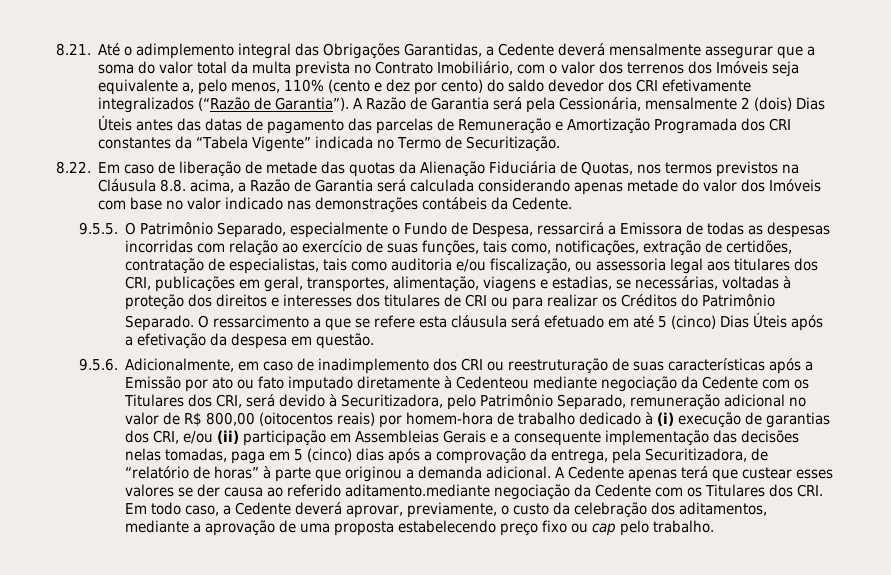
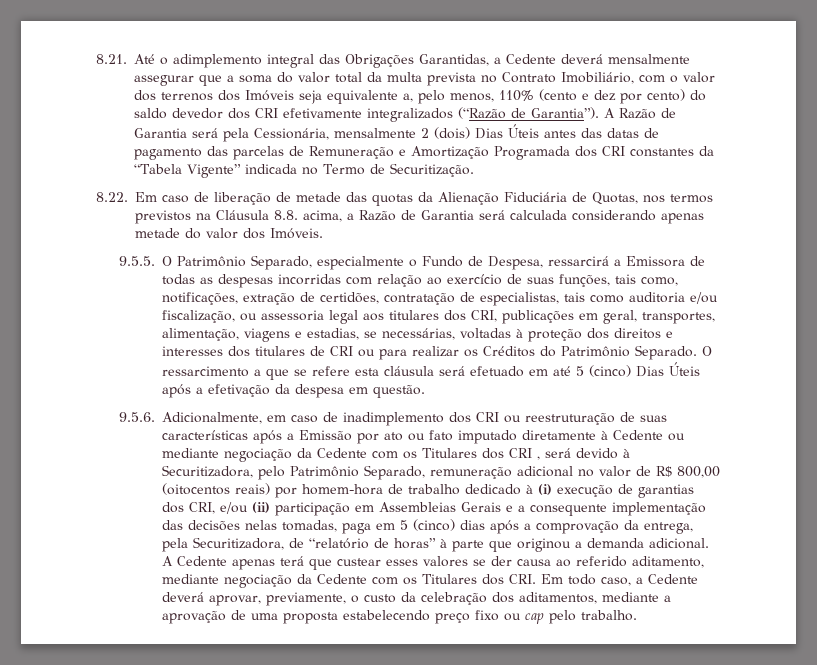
[769,179,822,192] [98,197,573,212] Imóveis com base no valor indicado nas demonstrações contábeis da Cedente. -> [270,228,323,239] Imóveis.
[456,376,810,392] [124,394,243,408] Cedenteou mediante negociação da Cedente com os Titulares dos CRI, -> [613,430,686,441] [162,448,541,462] Cedente ou mediante negociação da Cedente com os Titulares dos CRI ,
[345,484,491,497] aditamento.mediante -> [632,556,705,568] [162,574,220,584] aditamento, mediante

